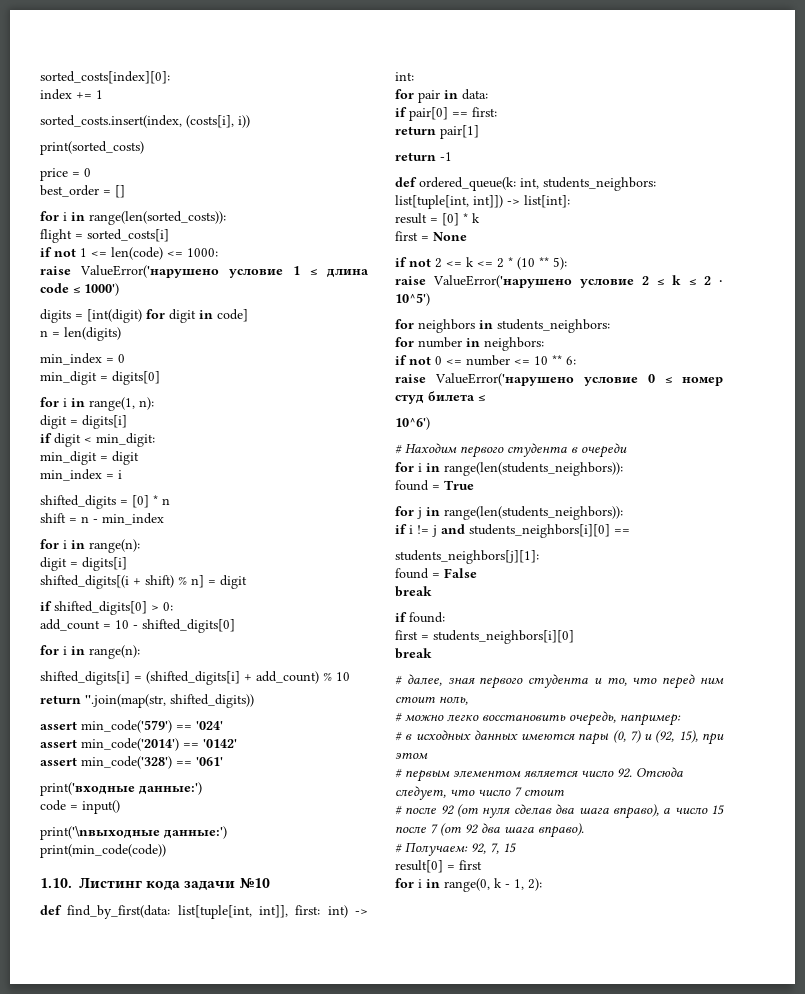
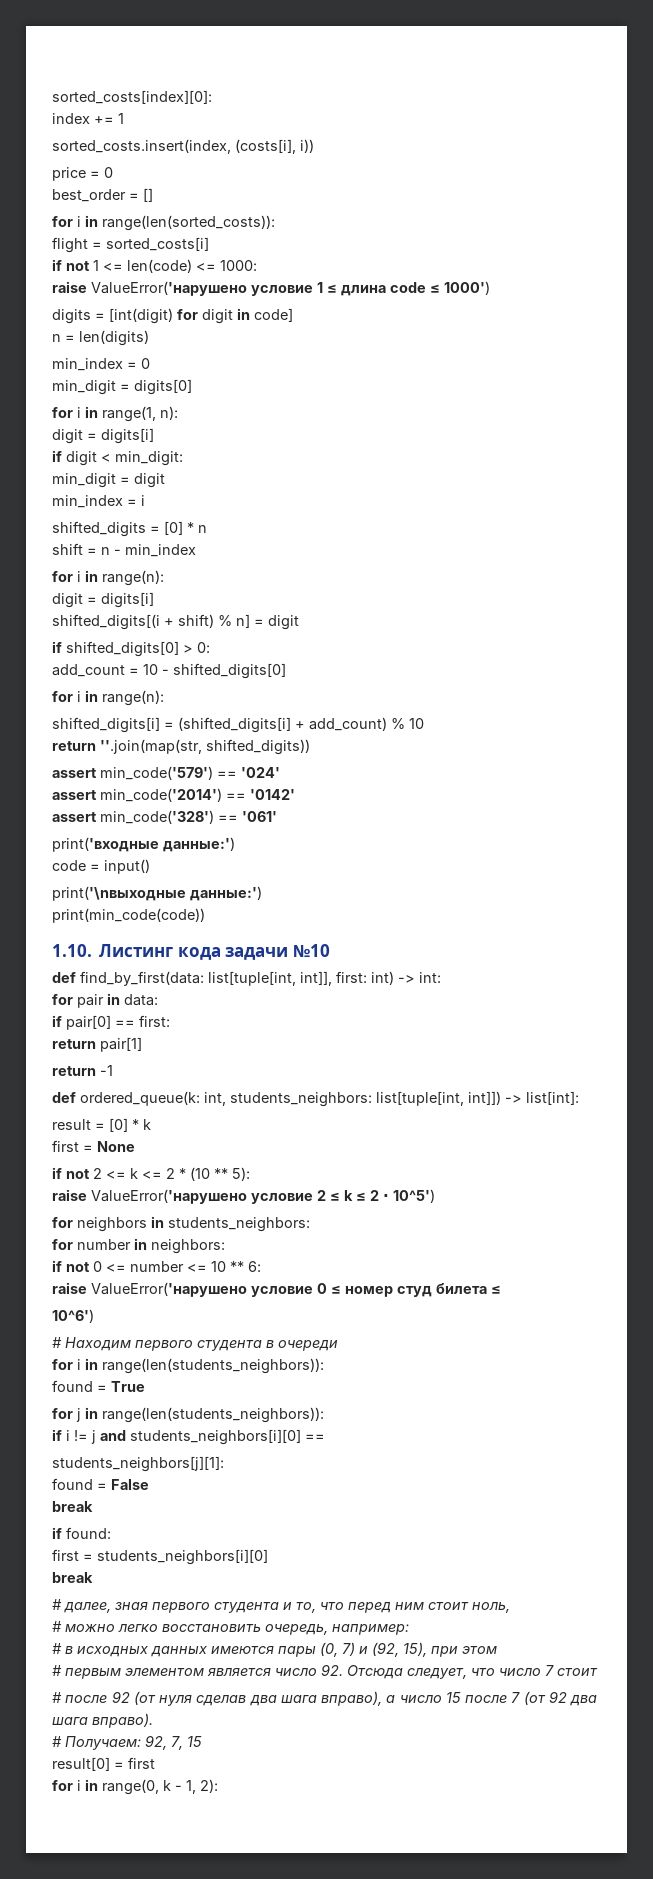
[40,141,144,155] // print(sorted_costs) -> (314, 146) none

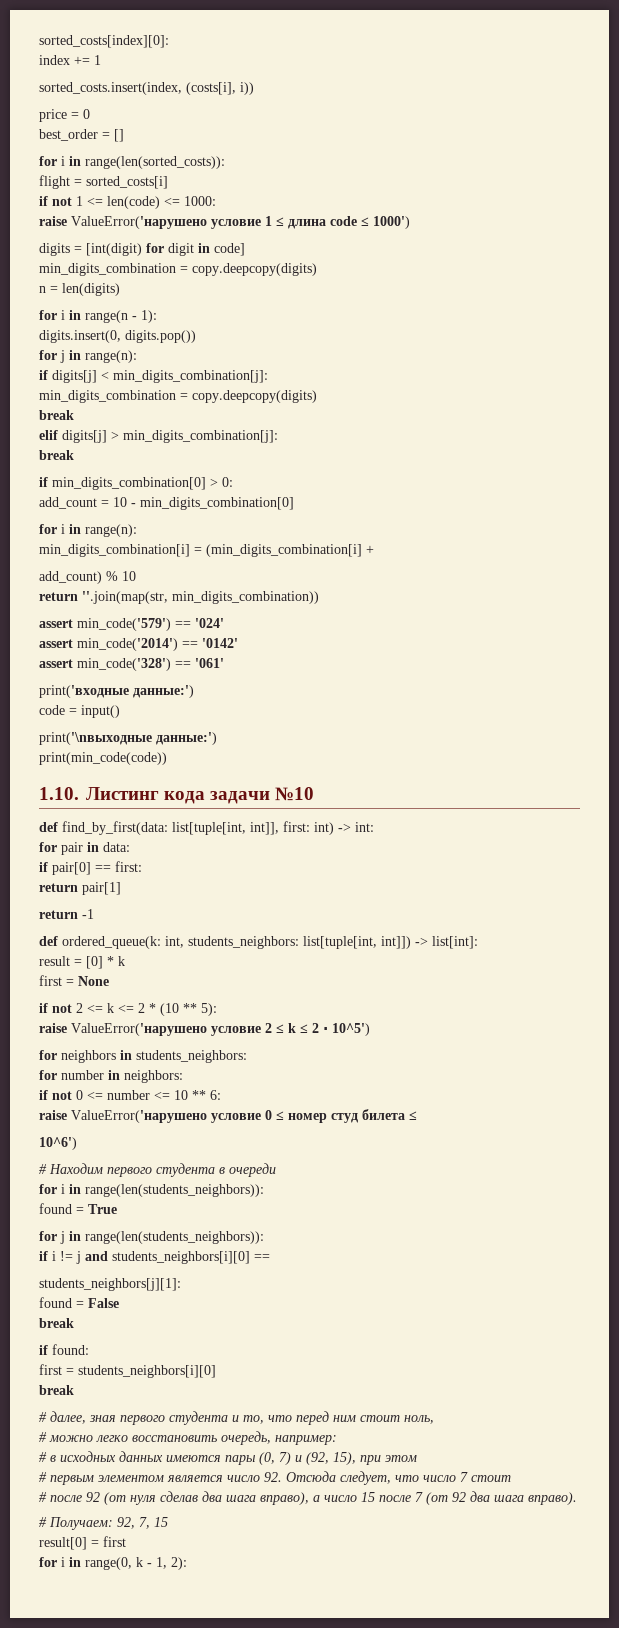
(293, 315) none -> [39,263,317,276] // min_digits_combination = copy.deepcopy(digits)
[52,358,150,371] [52,379,192,395] [52,406,178,422] [52,428,154,444] [52,450,183,466] [52,473,165,488] [52,495,145,508] [52,521,207,537] [52,543,196,557] [52,570,164,586] [52,592,154,608] [52,614,299,630] [52,641,179,657] min_index = 0 // min_digit = digits[0] // for i in range(1, n): // digit = digits[i] // if digit < min_digit: // min_digit = digit // min_index = i // shifted_digits = [0] * n // shift = n - min_index // for i in range(n): // digit = digits[i] // shifted_digits[(i + shift) % n] = digit // if shifted_digits[0] -> [39,310,157,323] [39,330,196,343] [39,350,137,363] [39,370,268,383] [39,390,317,403] [39,410,74,420] [39,430,278,443] [39,450,74,460] [39,477,206,490] for i in range(n - 1): // digits.insert(0, digits.pop()) // for j in range(n): // if digits[j] < min_digits_combination[j]: // min_digits_combination = copy.deepcopy(digits) // break // elif digits[j] > min_digits_combination[j]: // break // if min_digits_combination[0]
[173,663,286,679] [52,690,164,706] [52,717,305,733] shifted_digits[0] // for i in range(n): // shifted_digits[i] = (shifted_digits[i] + -> [140,497,294,510] [39,524,137,537] [39,544,374,557] min_digits_combination[0] // for i in range(n): // min_digits_combination[i] = (min_digits_combination[i] + //
[206,739,310,755] shifted_digits)) -> [172,591,319,604] min_digits_combination))

